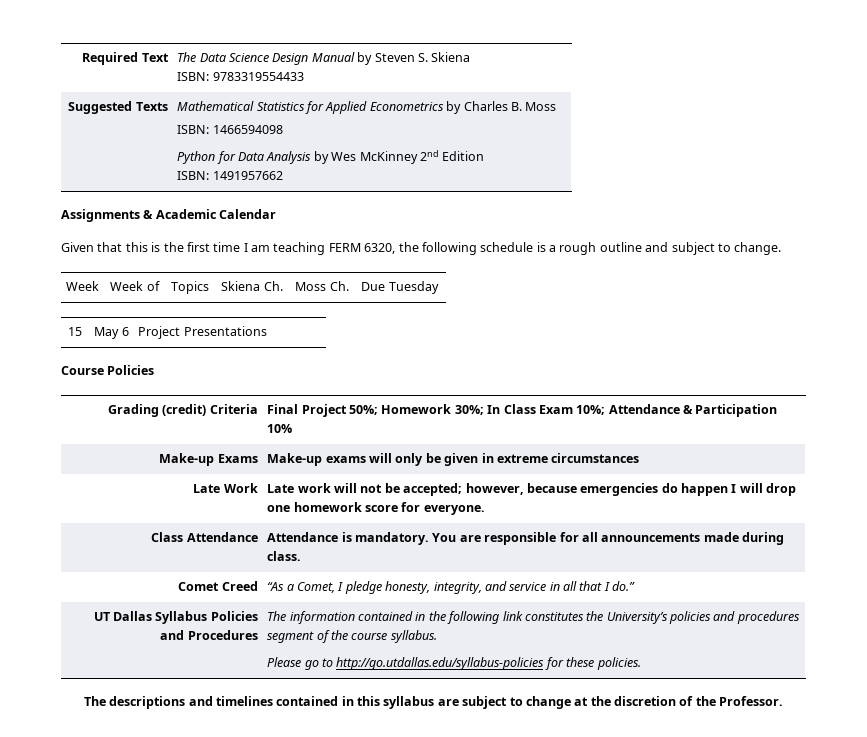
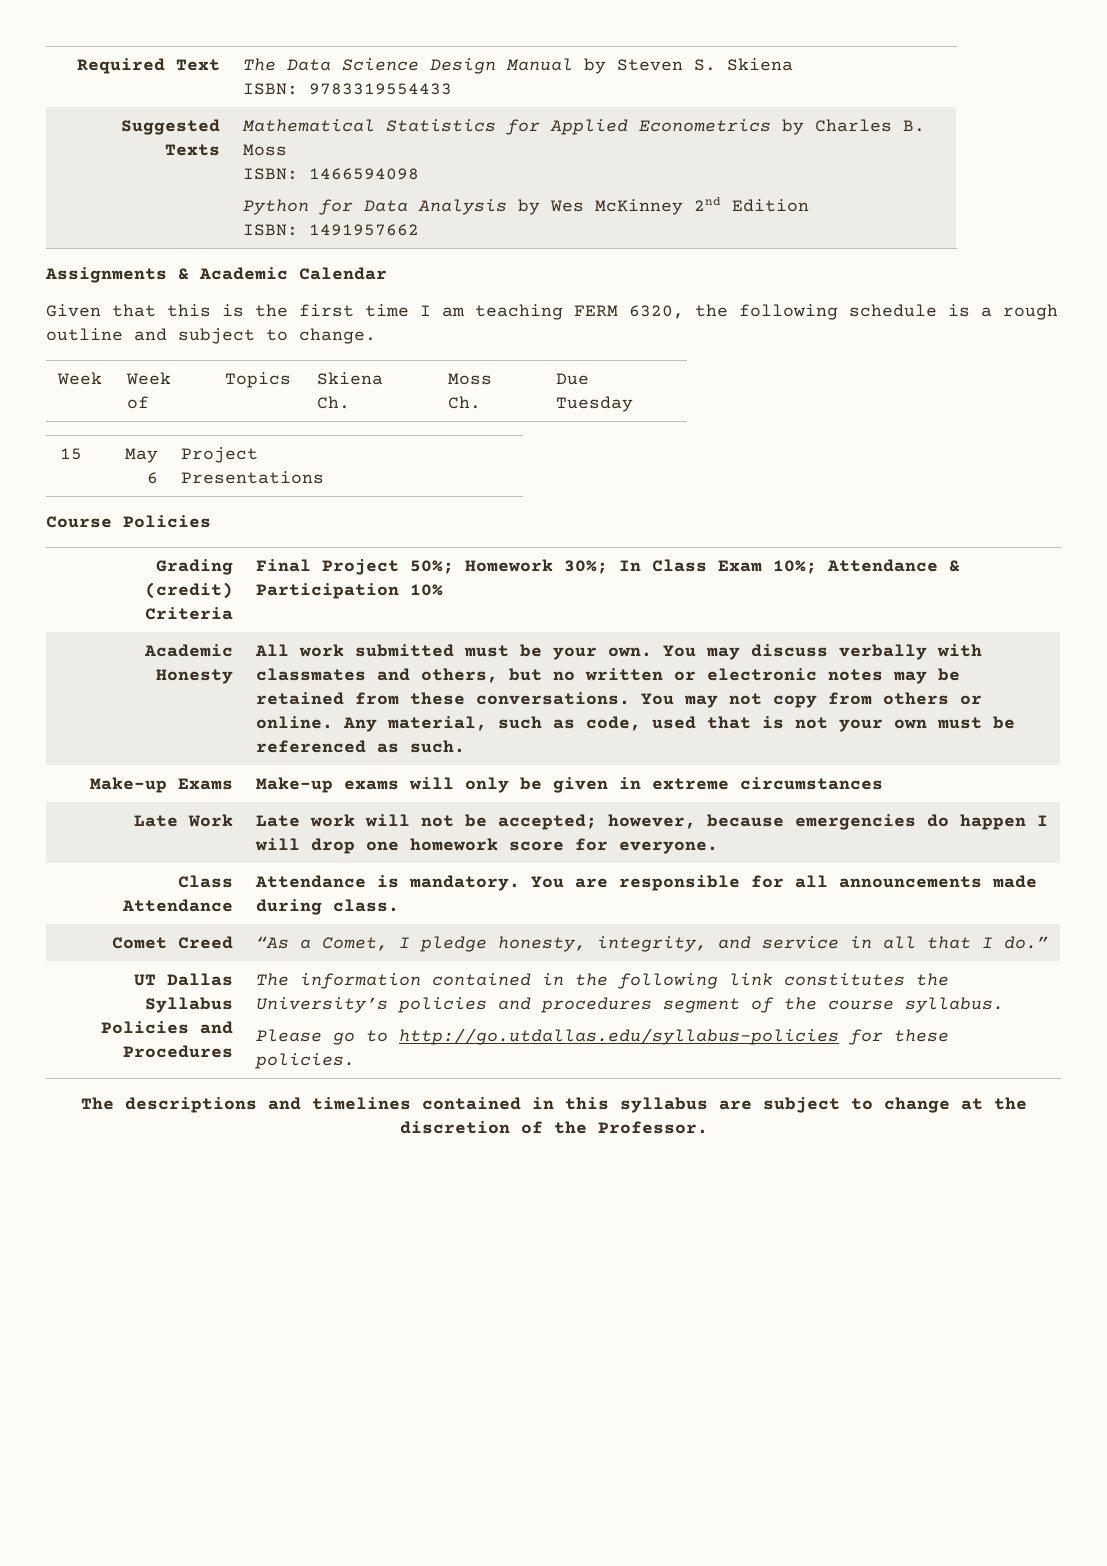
(293, 428) none -> [143,644,233,657] [155,669,233,684] [255,644,983,660] [256,668,961,684] [256,692,983,708] [256,716,1016,732] [256,740,466,753] // Academic Honesty | All work submitted must be your own. You may discuss verbally with classmates and others, but no written or electronic notes may be retained from these conversations. You may not copy from others or online. Any material, such as code, used that is not your own must be referenced as such.

